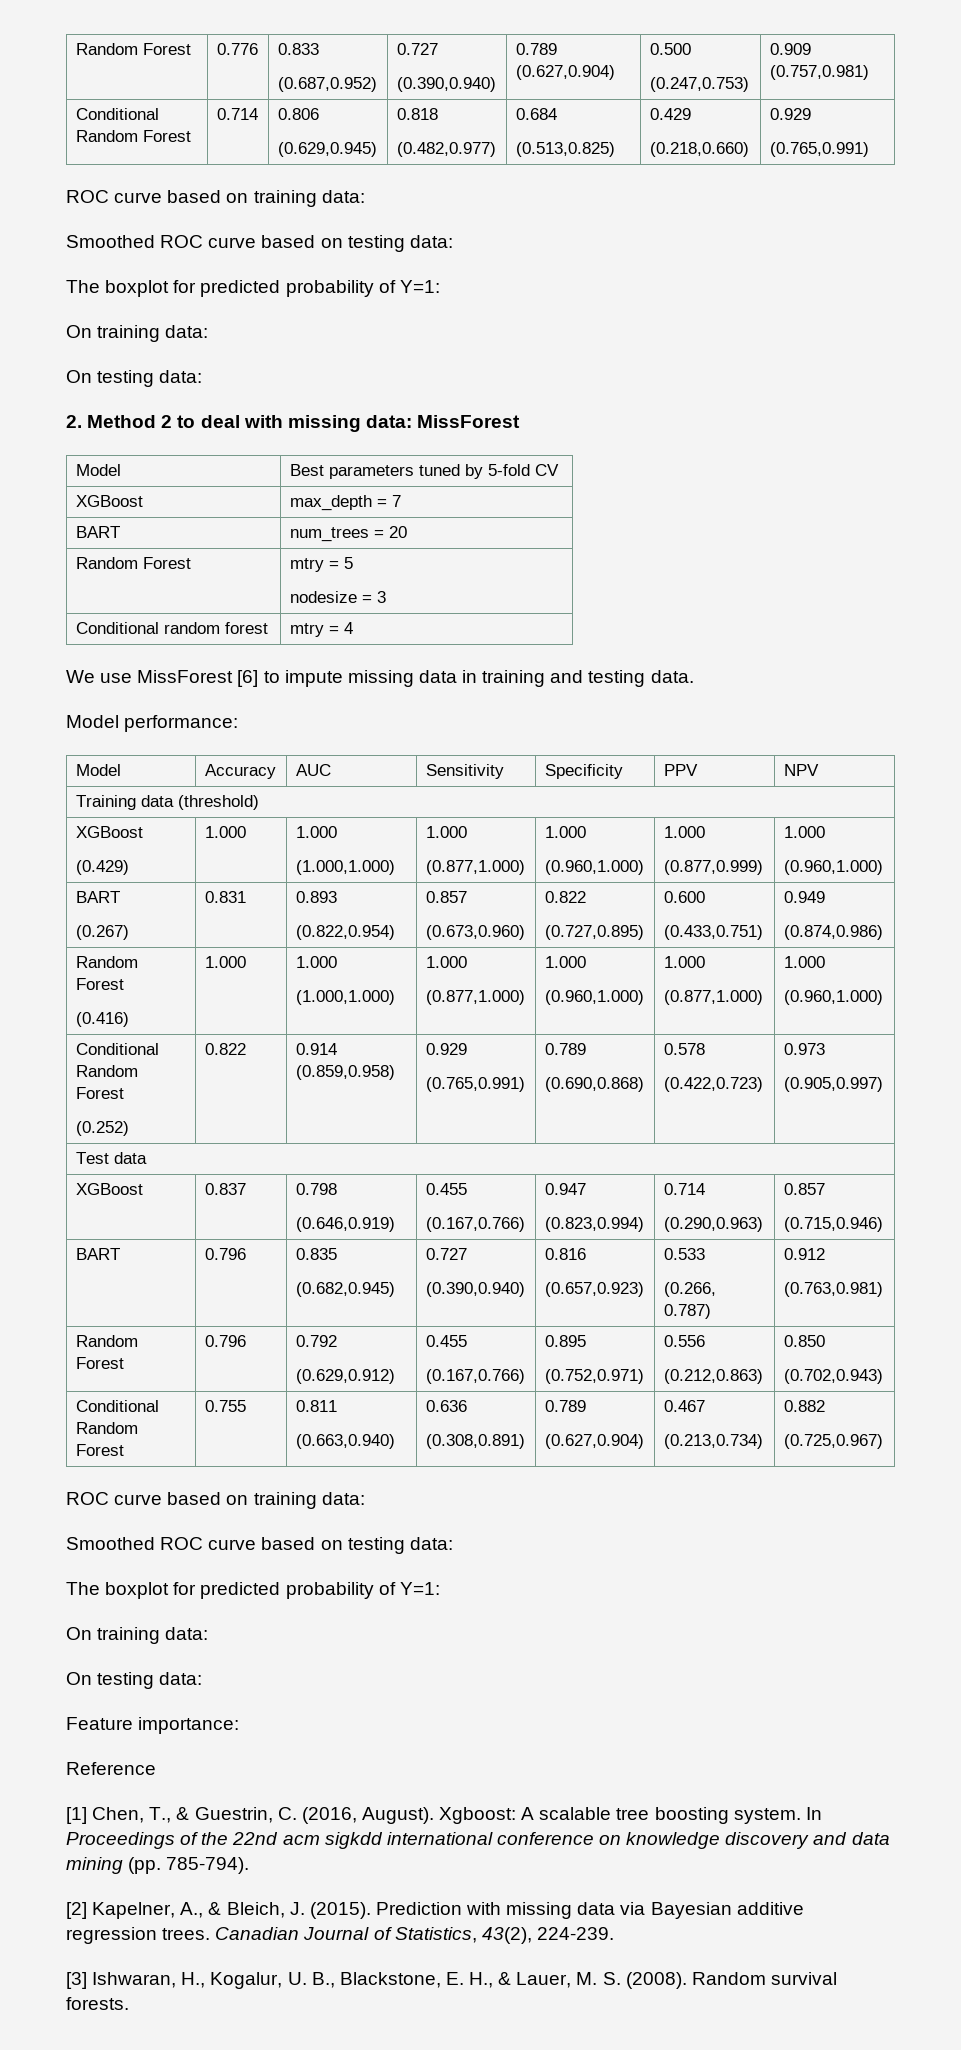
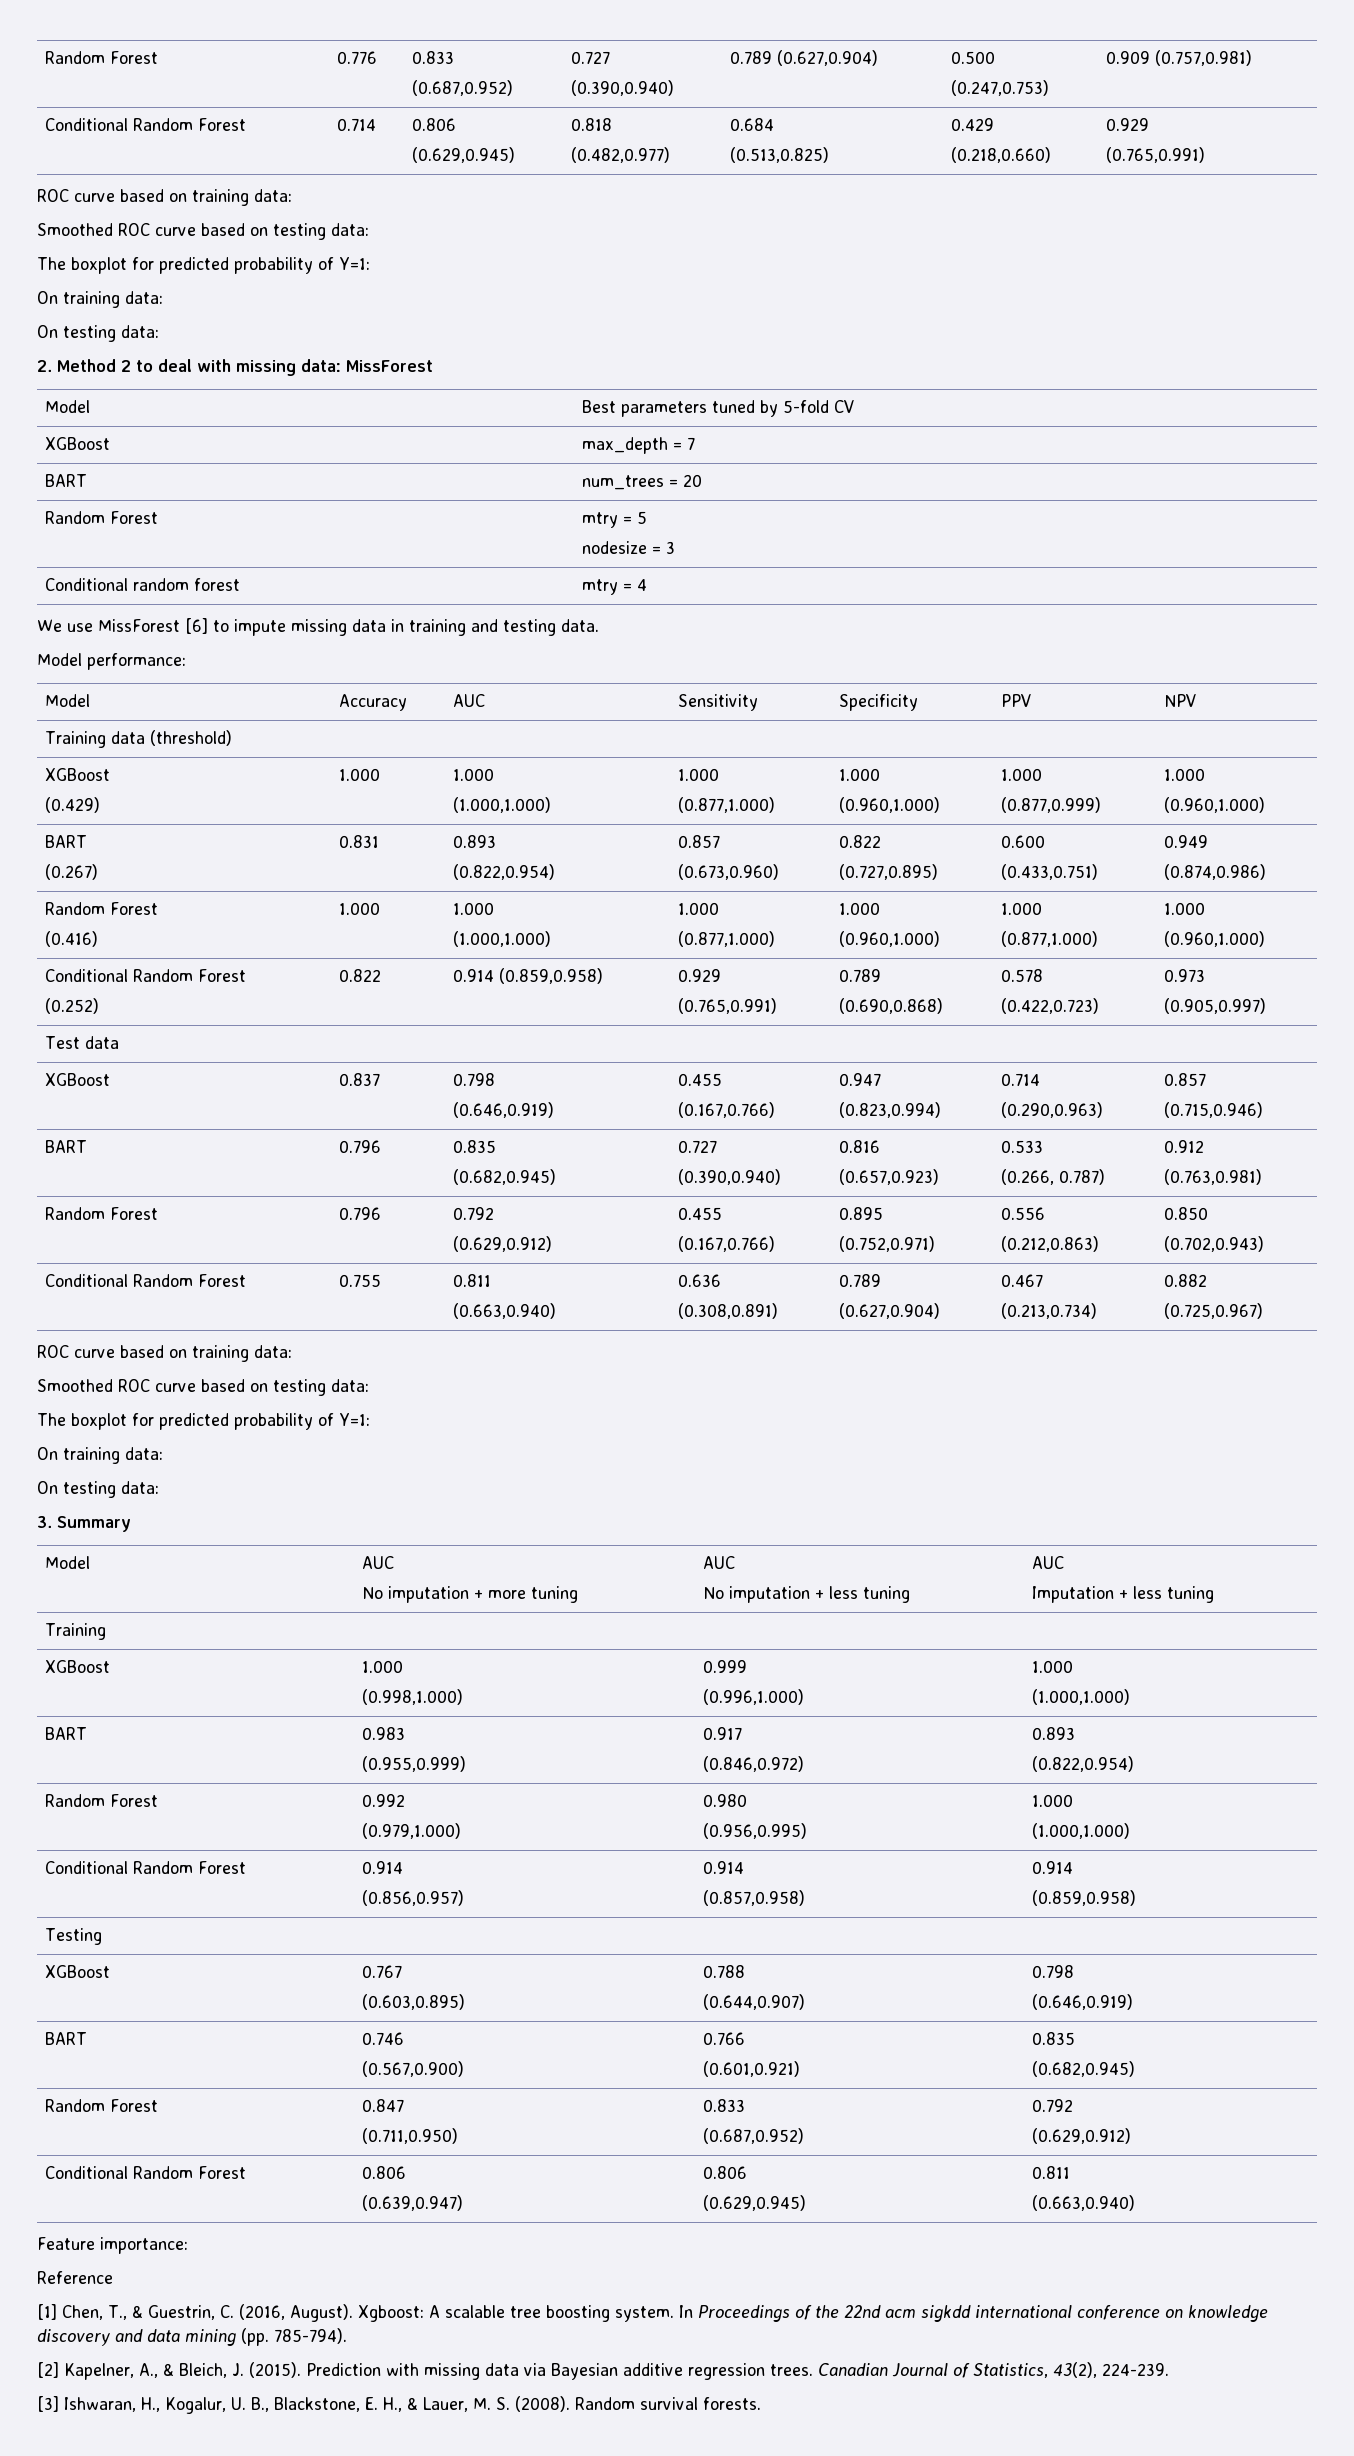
(203, 1678) none -> [37,1516,131,1532] [44,1556,90,1569] [361,1556,394,1569] [361,1586,578,1603] [702,1556,735,1569] [702,1586,910,1603] [1031,1556,1064,1569] [1031,1586,1214,1603] [44,1623,106,1640] [44,1660,110,1673] [361,1660,403,1673] [361,1689,463,1705] [702,1660,747,1673] [702,1689,804,1705] [1031,1660,1073,1673] [1031,1689,1130,1705] [44,1727,87,1740] [361,1727,405,1740] [361,1756,466,1772] [702,1727,742,1740] [702,1756,804,1772] [1031,1727,1075,1740] [1031,1756,1134,1772] [44,1794,158,1807] [361,1794,405,1807] [361,1823,461,1839] [702,1794,747,1807] [702,1823,807,1839] [1031,1794,1073,1807] [1031,1823,1130,1839] [44,1861,246,1874] [361,1861,403,1874] [361,1890,464,1906] [702,1861,744,1874] [702,1890,805,1906] [1031,1861,1073,1874] [1031,1890,1136,1906] [44,1928,102,1945] [44,1965,110,1978] [361,1965,402,1978] [361,1994,465,2010] [702,1965,745,1978] [702,1994,805,2010] [1031,1965,1074,1978] [1031,1994,1133,2010] [44,2032,87,2045] [361,2032,404,2045] [361,2061,464,2077] [702,2032,745,2045] [702,2061,800,2077] [1031,2032,1075,2045] [1031,2061,1135,2077] [44,2099,158,2112] [361,2099,404,2112] [361,2128,458,2144] [702,2099,745,2112] [702,2128,804,2144] [1031,2099,1073,2112] [1031,2128,1131,2144] [44,2166,246,2179] [361,2166,406,2179] [361,2195,463,2211] [702,2166,747,2179] [702,2195,806,2211] [1031,2166,1070,2179] [1031,2195,1135,2211] // 3. Summary // Model | AUC // No imputation + more tuning | AUC // No imputation + less tuning | AUC // Imputation + less tuning // Training // XGBoost | 1.000 // (0.998,1.000) | 0.999 // (0.996,1.000) | 1.000 // (1.000,1.000) // BART | 0.983 // (0.955,0.999) | 0.917 // (0.846,0.972) | 0.893 // (0.822,0.954) // Random Forest | 0.992 // (0.979,1.000) | 0.980 // (0.956,0.995) | 1.000 // (1.000,1.000) // Conditional Random Forest | 0.914 // (0.856,0.957) | 0.914 // (0.857,0.958) | 0.914 // (0.859,0.958) // Testing // XGBoost | 0.767 // (0.603,0.895) | 0.788 // (0.644,0.907) | 0.798 // (0.646,0.919) // BART | 0.746 // (0.567,0.900) | 0.766 // (0.601,0.921) | 0.835 // (0.682,0.945) // Random Forest | 0.847 // (0.711,0.950) | 0.833 // (0.687,0.952) | 0.792 // (0.629,0.912) // Conditional Random Forest | 0.806 // (0.639,0.947) | 0.806 // (0.629,0.945) | 0.811 // (0.663,0.940)

